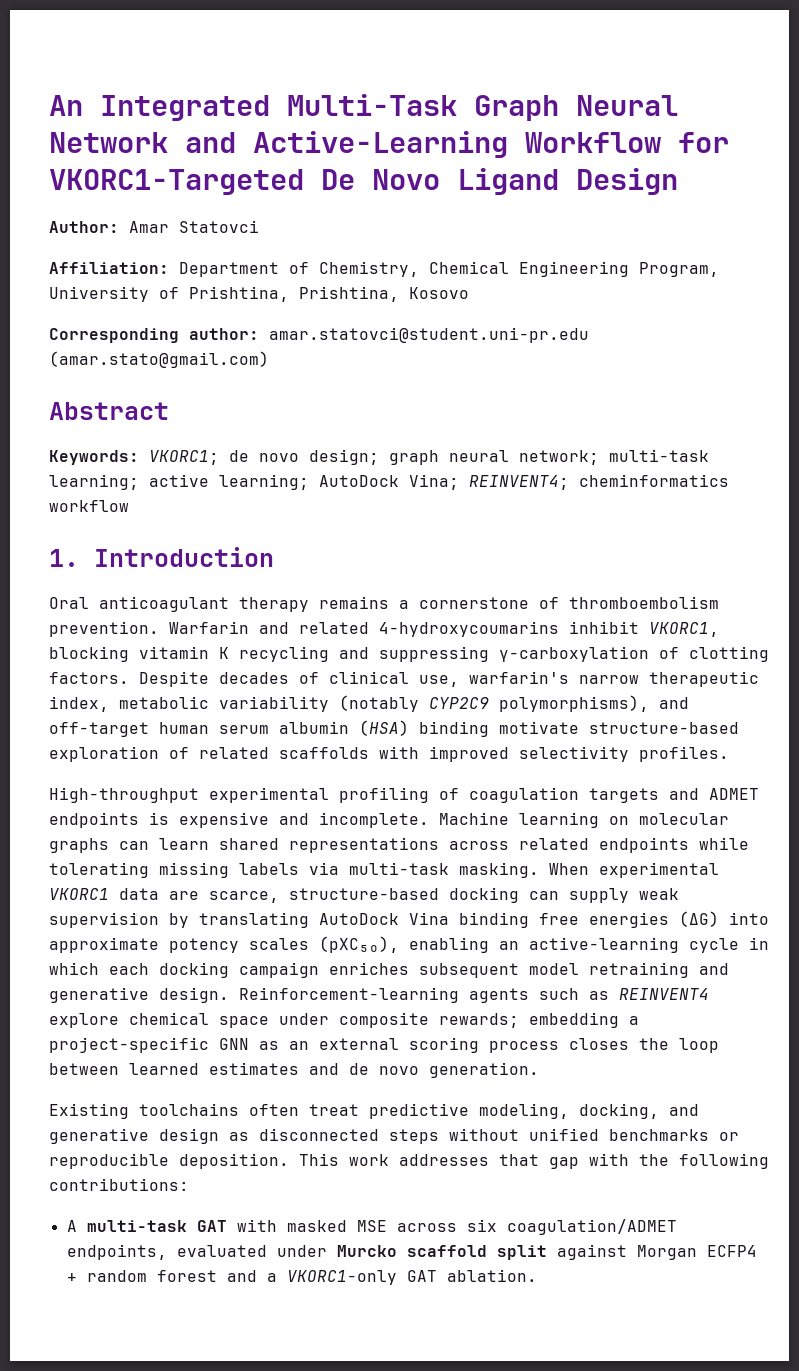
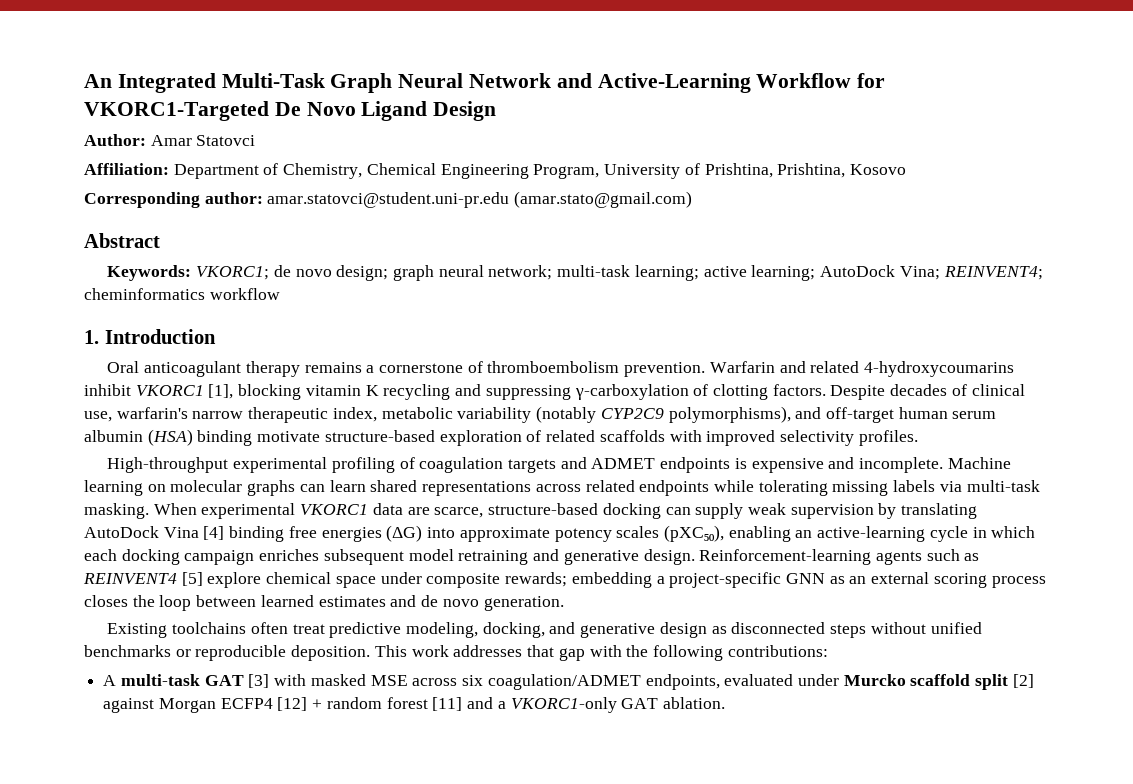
[649,622,719,637] VKORC1, -> [135,384,234,399] VKORC1 [1],
(449, 918) none -> [203,526,225,540] [4]
(709, 994) none -> [181,572,203,586] [5]
(227, 1226) none -> [248,674,270,688] [3]
(547, 1252) none -> [1012,674,1034,688] [2]
(757, 1251) none -> [277,697,308,711] [12]
(217, 1276) none -> [432,697,463,711] [11]

